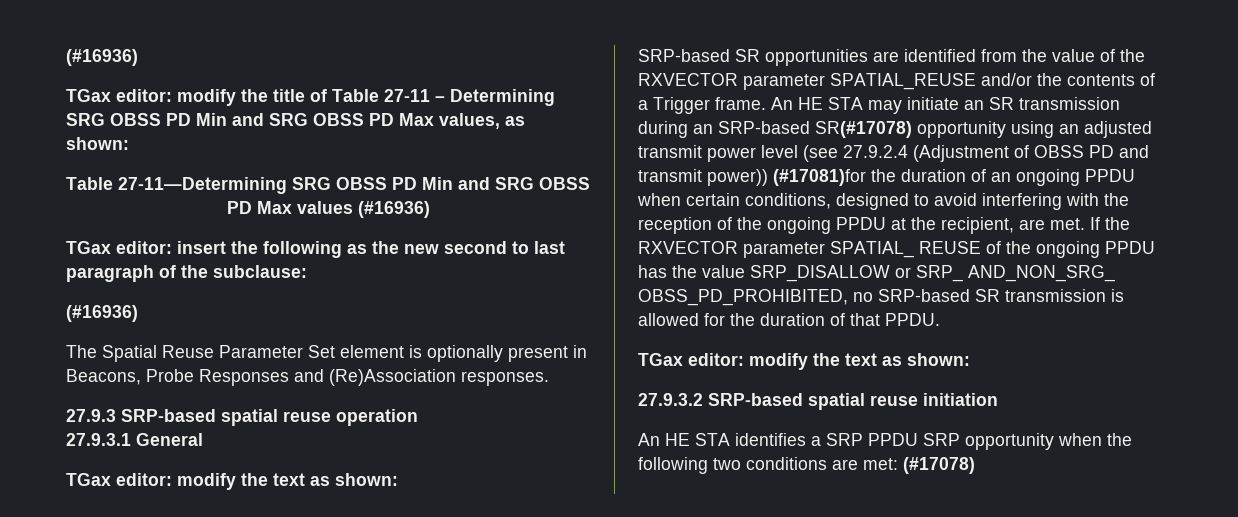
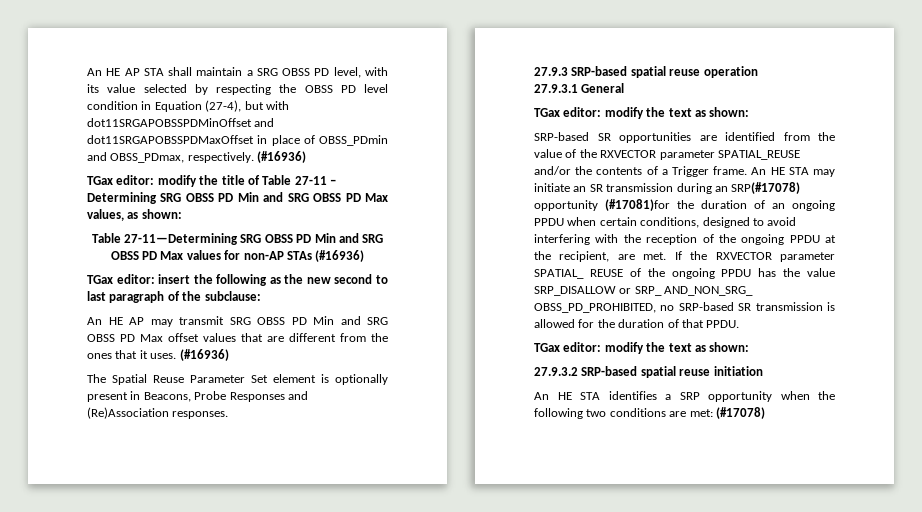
(66, 57) none -> [87,67,388,78] [87,84,388,95] [87,100,289,112] [87,118,275,127] [87,135,388,146] [87,152,254,163] An HE AP STA shall maintain a SRG OBSS PD level, with its value selected by respecting the OBSS PD level condition in Equation (27-4), but with dot11SRGAPOBSSPDMinOffset and dot11SRGAPOBSSPDMaxOffset in place of OBSS_PDmin and OBSS_PDmax, respectively.
(353, 207) none -> [224,250,312,260] for non-AP STAs
(307, 271) none -> [87,316,388,327] [87,333,388,342] [87,350,177,359] An HE AP may transmit SRG OBSS PD Min and SRG OBSS PD Max offset values that are different from the ones that it uses.
[718,121,1152,138] [638,145,1149,162] [638,169,768,186] SRP-based SR(#17078) opportunity using an adjusted transmit power level (see 27.9.2.4 (Adjustment of OBSS PD and transmit power)) -> [731,182,801,194] [534,200,598,211] SRP(#17078) opportunity
[868,433,960,446] PPDU SRP -> (700, 396) none

